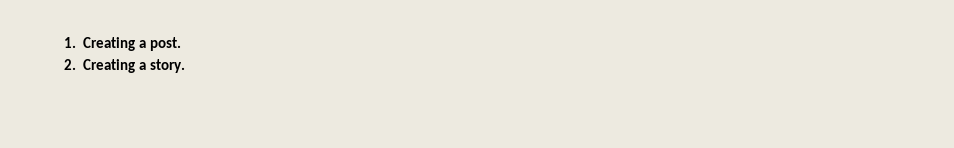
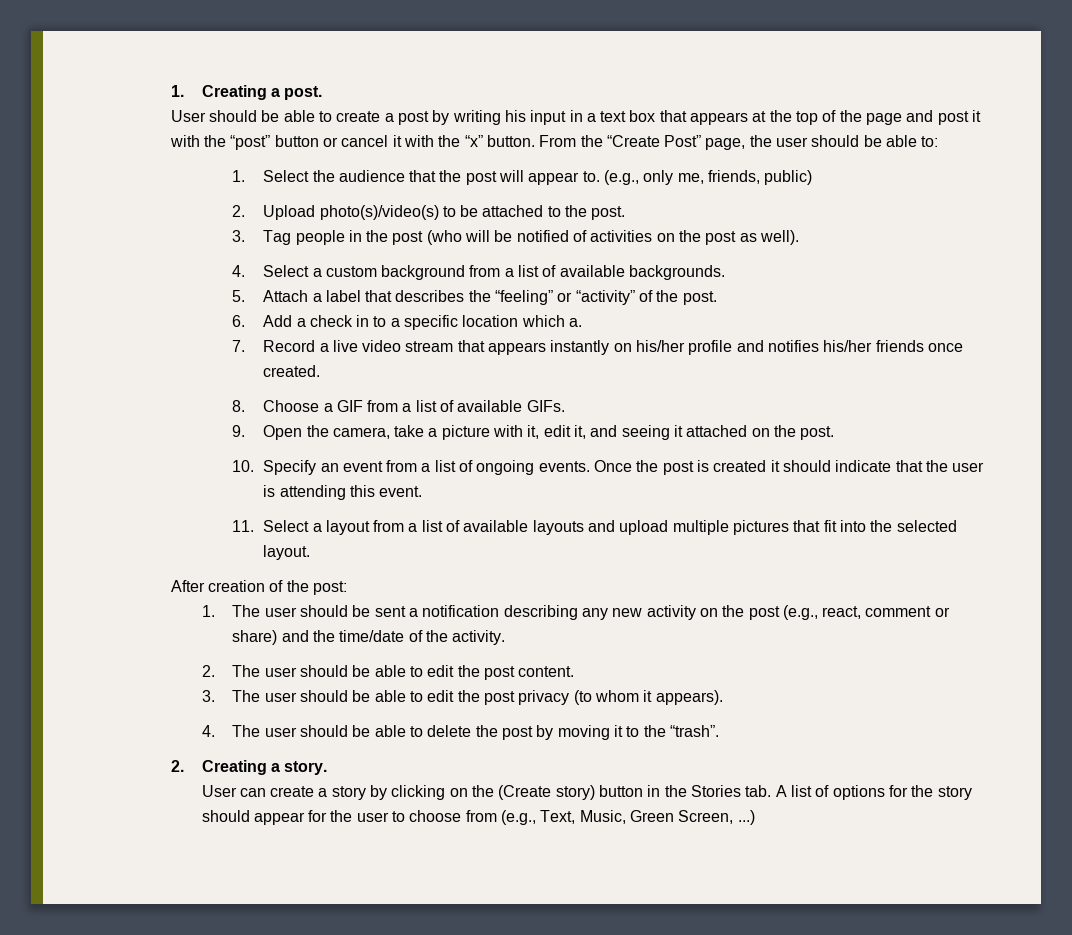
[63,59,185,73] 2. Creating a story. -> [170,110,982,125] [169,135,939,150] [232,170,813,185] [232,205,626,220] [232,230,800,245] [232,265,726,280] [232,290,717,305] [232,315,583,330] [232,340,964,355] [263,365,321,377] [232,400,565,412] [232,425,835,440] [232,460,985,475] [263,485,423,500] [232,520,957,535] [263,545,311,560] [170,580,347,595] [201,605,950,620] [232,630,506,645] [201,665,575,680] [201,690,723,705] [201,725,719,740] [170,760,328,775] [201,785,972,800] [201,810,755,825] User should be able to create a post by writing his input in a text box that appears at the top of the page and post it with the “post” button or cancel it with the “x” button. From the “Create Post” page, the user should be able to: // 1. Select the audience that the post will appear to. (e.g., only me, friends, public) // 2. Upload photo(s)/video(s) to be attached to the post. // 3. Tag people in the post (who will be notified of activities on the post as well). // 4. Select a custom background from a list of available backgrounds. // 5. Attach a label that describes the “feeling” or “activity” of the post. // 6. Add a check in to a specific location which a. // 7. Record a live video stream that appears instantly on his/her profile and notifies his/her friends once created. // 8. Choose a GIF from a list of available GIFs. // 9. Open the camera, take a picture with it, edit it, and seeing it attached on the post. // 10. Specify an event from a list of ongoing events. Once the post is created it should indicate that the user is attending this event. // 11. Select a layout from a list of available layouts and upload multiple pictures that fit into the selected layout. // After creation of the post: // 1. The user should be sent a notification describing any new activity on the post (e.g., react, comment or share) and the time/date of the activity. // 2. The user should be able to edit the post content. // 3. The user should be able to edit the post privacy (to whom it appears). // 4. The user should be able to delete the post by moving it to the “trash”. // 2. Creating a story. // User can create a story by clicking on the (Create story) button in the Stories tab. A list of options for the story should appear for the user to choose from (e.g., Text, Music, Green Screen, ...)

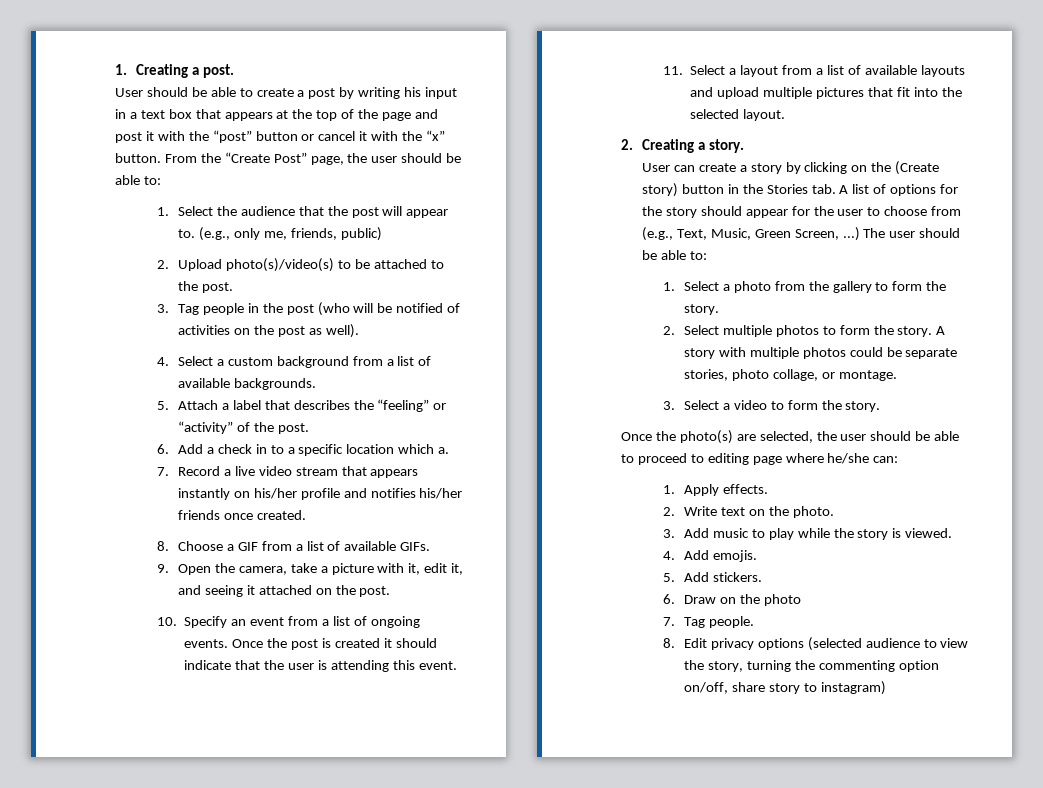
[170,580,347,595] [201,605,950,620] [232,630,506,645] [201,665,575,680] [201,690,723,705] [201,725,719,740] // After creation of the post: // 1. The user should be sent a notification describing any new activity on the post (e.g., react, comment or share) and the time/date of the activity. // 2. The user should be able to edit the post content. // 3. The user should be able to edit the post privacy (to whom it appears). // 4. The user should be able to delete the post by moving it to the “trash”. -> (786, 115) none
(755, 817) none -> [863,228,961,238] [641,250,707,260] [662,281,947,293] [683,304,719,315] [662,325,946,337] [683,347,958,359] [683,369,897,381] [662,400,881,412] [620,430,960,444] [620,453,899,465] [662,484,768,496] [662,506,834,518] [662,528,953,540] [662,550,757,562] [662,572,762,582] [662,594,801,606] [662,616,754,628] [662,637,969,651] [683,660,939,672] [683,681,886,695] The user should be able to: // 1. Select a photo from the gallery to form the story. // 2. Select multiple photos to form the story. A story with multiple photos could be separate stories, photo collage, or montage. // 3. Select a video to form the story. // Once the photo(s) are selected, the user should be able to proceed to editing page where he/she can: // 1. Apply effects. // 2. Write text on the photo. // 3. Add music to play while the story is viewed. // 4. Add emojis. // 5. Add stickers. // 6. Draw on the photo // 7. Tag people. // 8. Edit privacy options (selected audience to view the story, turning the commenting option on/off, share story to instagram)

